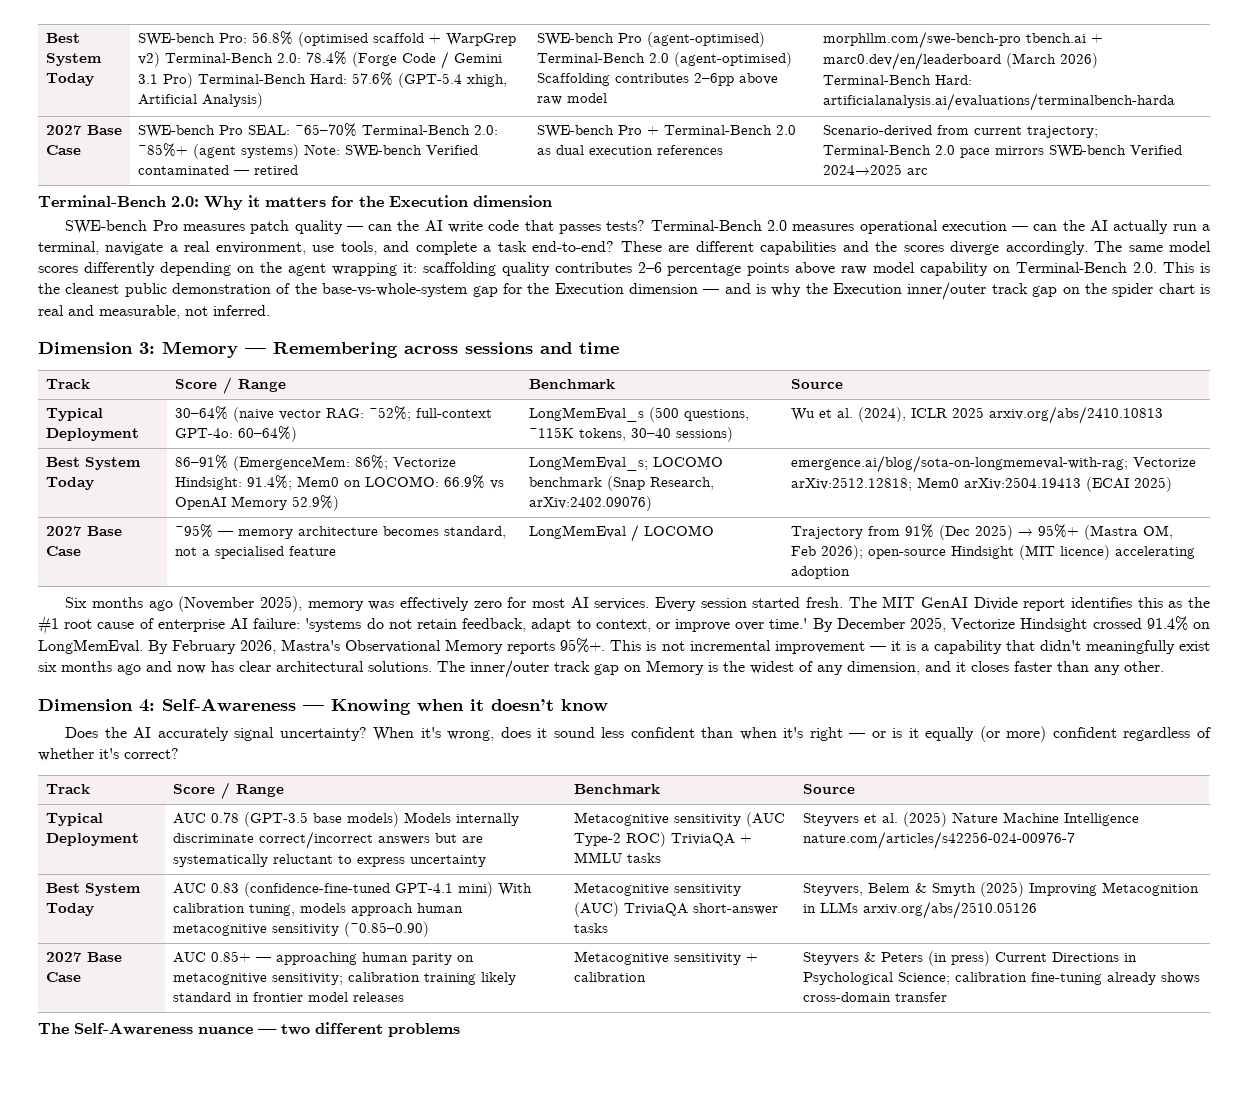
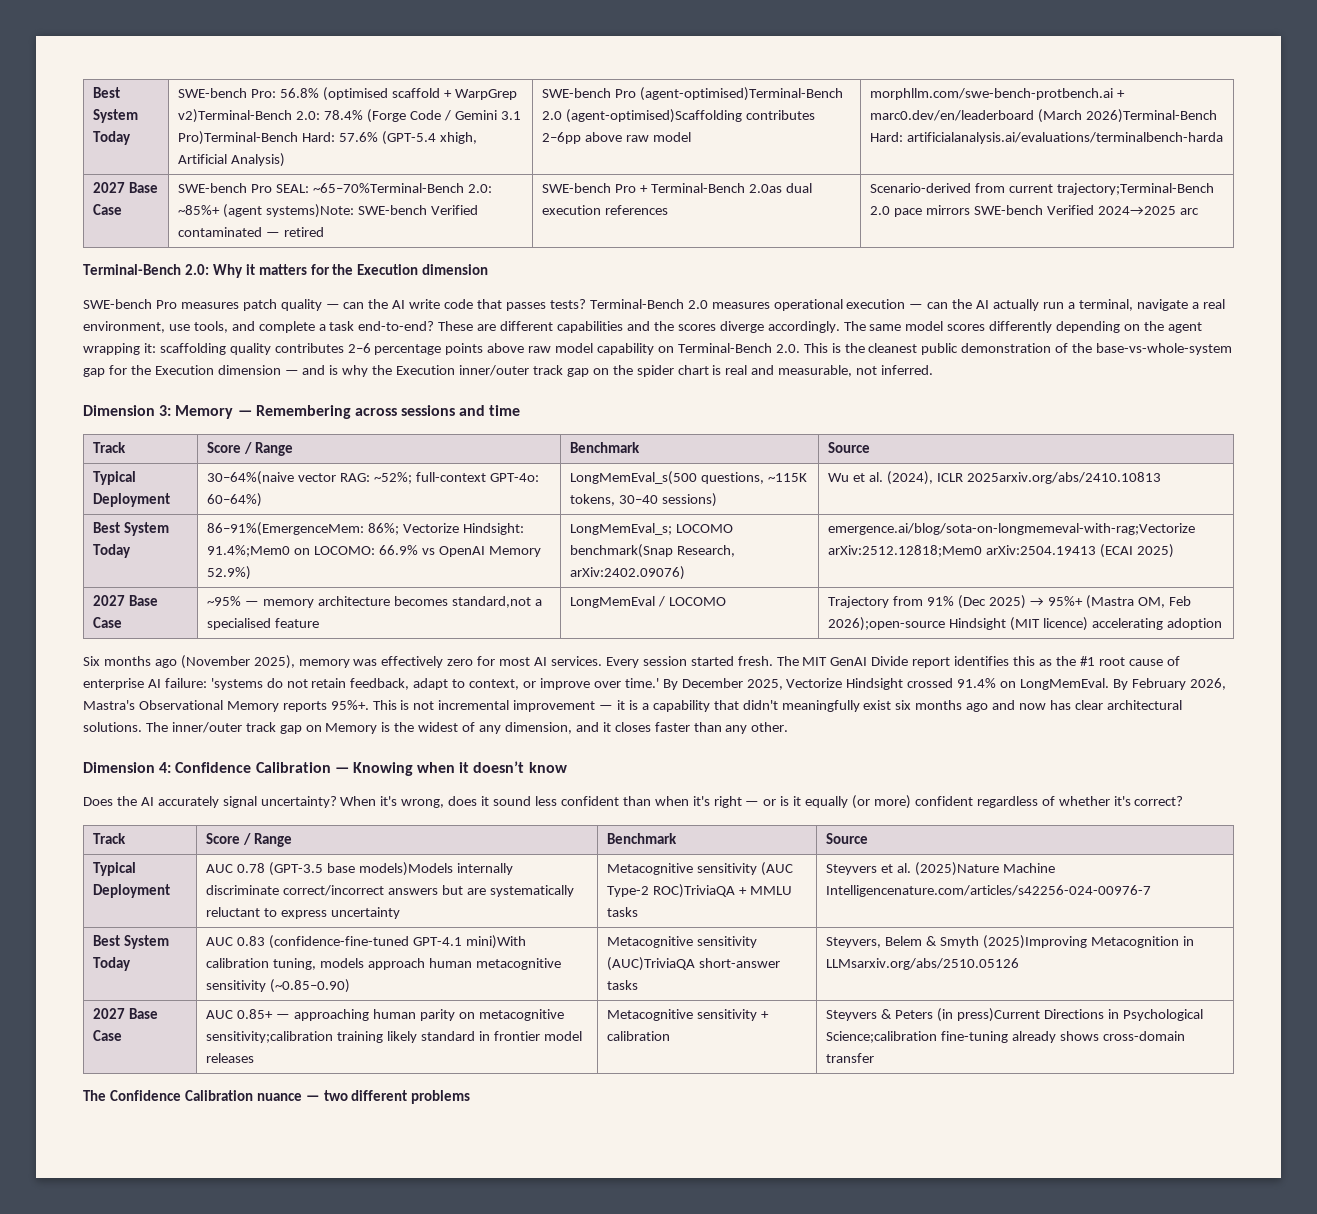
[138,52,274,67] v2) Terminal-Bench -> [178,109,293,123] v2)Terminal-Bench
[163,73,307,88] Pro) Terminal-Bench -> [178,131,299,145] Pro)Terminal-Bench
[647,32,766,47] [537,52,793,67] [537,73,611,86] (agent-optimised) Terminal-Bench 2.0 (agent-optimised) Scaffolding -> [640,87,844,101] [542,109,743,123] (agent-optimised)Terminal-Bench 2.0 (agent-optimised)Scaffolding
[823,31,1087,49] morphllm.com/swe-bench-pro tbench.ai -> [870,88,1114,100] morphllm.com/swe-bench-protbench.ai
[1060,53,1099,68] [823,75,932,85] 2026) Terminal-Bench -> [1086,109,1218,123] 2026)Terminal-Bench
[295,123,471,137] ~65–70% Terminal-Bench -> [313,183,465,193] ~65–70%Terminal-Bench
[241,144,341,159] systems) Note: -> [266,204,355,218] systems)Note:
[776,125,797,135] [537,148,552,155] 2.0 as -> [749,184,783,193] 2.0as
[1027,126,1099,138] [823,145,932,155] trajectory; Terminal-Bench -> [1057,183,1215,195] trajectory;Terminal-Bench
[175,406,275,422] 30–64% (naive -> [207,471,295,485] 30–64%(naive
[529,407,680,422] LongMemEval_s (500 -> [570,471,698,485] LongMemEval_s(500
[952,406,1164,424] [46,457,142,470] [46,477,95,490] [175,455,351,471] 2025 arxiv.org/abs/2410.10813 // Best System Today | 86–91% (EmergenceMem: -> [966,472,1161,484] [93,522,170,536] [93,544,132,558] [207,522,365,536] 2025arxiv.org/abs/2410.10813 // Best System Today | 86–91%(EmergenceMem:
[247,475,340,490] 91.4%; Mem0 -> [207,545,291,557] 91.4%;Mem0
[529,476,646,491] benchmark (Snap -> [570,544,674,558] benchmark(Snap
[791,455,1197,473] [791,477,960,491] emergence.ai/blog/sota-on-longmemeval-with-rag; Vectorize arXiv:2512.12818; Mem0 -> [828,523,1196,535] [828,545,983,557] emergence.ai/blog/sota-on-longmemeval-with-rag;Vectorize arXiv:2512.12818;Mem0
[444,526,507,539] [175,547,198,556] standard, not -> [451,596,531,608] standard,not
[821,545,947,560] 2026); open-source -> [828,617,946,631] 2026);open-source
[162,698,296,711] Self-Awareness -> [175,762,331,773] Confidence Calibration
[347,812,452,827] models) Models -> [359,862,454,876] models)Models
[626,832,736,847] ROC) TriviaQA -> [653,884,736,898] ROC)TriviaQA
[903,812,1140,827] [803,831,1076,849] (2025) Nature Machine Intelligence nature.com/articles/s42256-024-00976-7 -> [915,862,1056,876] [826,885,1152,897] (2025)Nature Machine Intelligencenature.com/articles/s42256-024-00976-7
[458,882,533,897] mini) With -> [466,935,527,949] mini)With
[574,902,689,917] (AUC) TriviaQA -> [607,957,696,971] (AUC)TriviaQA
[980,882,1200,897] [803,901,1038,919] (2025) Improving Metacognition in LLMs arxiv.org/abs/2510.05126 -> [983,935,1194,949] [826,958,1020,970] (2025)Improving Metacognition in LLMsarxiv.org/abs/2510.05126
[272,972,421,985] sensitivity; calibration -> [206,1031,334,1043] sensitivity;calibration
[951,951,1048,966] press) Current -> [957,1008,1041,1022] press)Current
[898,972,1028,985] Science; calibration -> [826,1031,938,1043] Science;calibration
[74,1023,193,1035] Self-Awareness -> [109,1090,253,1101] Confidence Calibration

